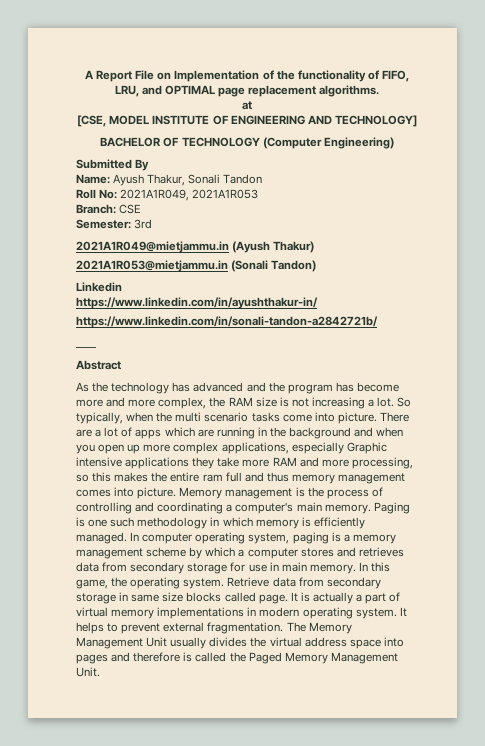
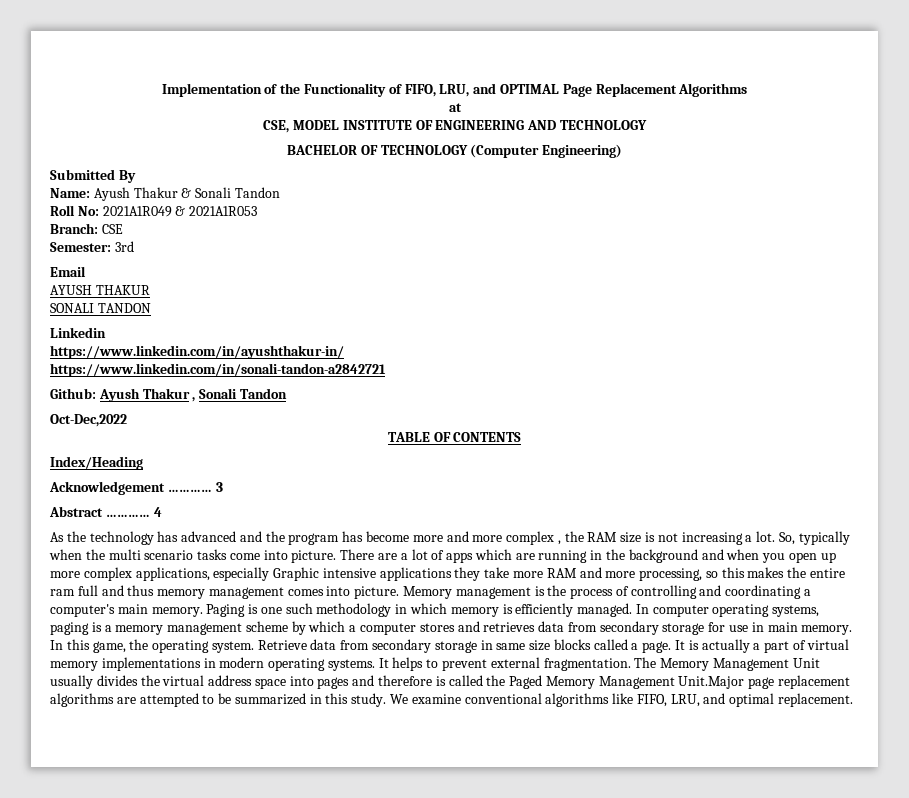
[85,70,172,82] A Report File on -> (161, 90) none
[297,70,366,82] functionality -> [304,83,387,97] Functionality
[218,85,380,97] page replacement algorithms. -> [562,83,748,97] Page Replacement Algorithms
[77,115,107,127] [CSE, -> [263,120,290,133] CSE,
[334,115,417,127] TECHNOLOGY] -> [559,120,647,130] TECHNOLOGY
[147,174,186,186] Thakur, -> [133,187,192,198] Thakur &
[120,189,190,201] 2021A1R049, -> [102,206,186,217] 2021A1R049 &
[76,241,315,253] [76,260,317,272] [76,282,122,292] [76,297,318,309] [76,316,378,328] [75,347,96,348] 2021A1R049@mietjammu.in (Ayush Thakur) // 2021A1R053@mietjammu.in (Sonali Tandon) // Linkedin // https://www.linkedin.com/in/ayushthakur-in/ // https://www.linkedin.com/in/sonali-tandon-a2842721b/ // ____ -> [50,266,86,277] [50,285,150,295] [50,303,151,313] [50,327,106,338] [50,345,344,359] [50,363,386,377] [50,388,287,402] [50,414,127,427] [387,432,522,442] [50,456,143,470] [49,481,223,495] Email // AYUSH THAKUR // SONALI TANDON // Linkedin // https://www.linkedin.com/in/ayushthakur-in/ // https://www.linkedin.com/in/sonali-tandon-a2842721 // Github: Ayush Thakur , Sonali Tandon // Oct-Dec,2022 // TABLE OF CONTENTS // Index/Heading // Acknowledgement ………… 3
(121, 365) none -> [105,507,162,517] ………… 4
[158,397,207,409] complex, -> [506,531,561,545] complex ,
[397,397,412,407] [76,412,123,424] So typically, -> [778,531,850,545] So, typically
[248,533,290,544] system, -> [772,605,820,617] systems,
(256, 597) none -> [631,643,639,650] a
[355,608,397,619] system. -> [327,659,375,671] systems.
[76,667,100,677] Unit. -> [678,675,851,689] [50,693,854,707] Unit.Major page replacement algorithms are attempted to be summarized in this study. We examine conventional algorithms like FIFO, LRU, and optimal replacement.

